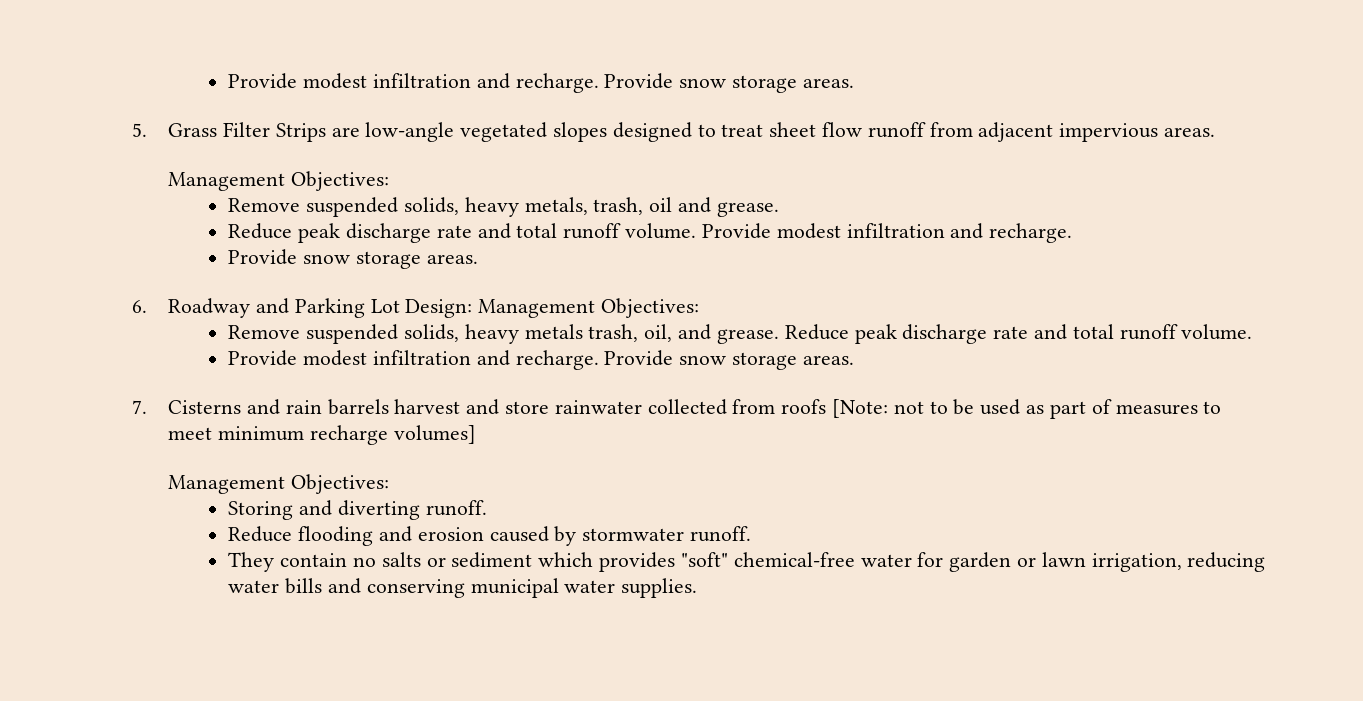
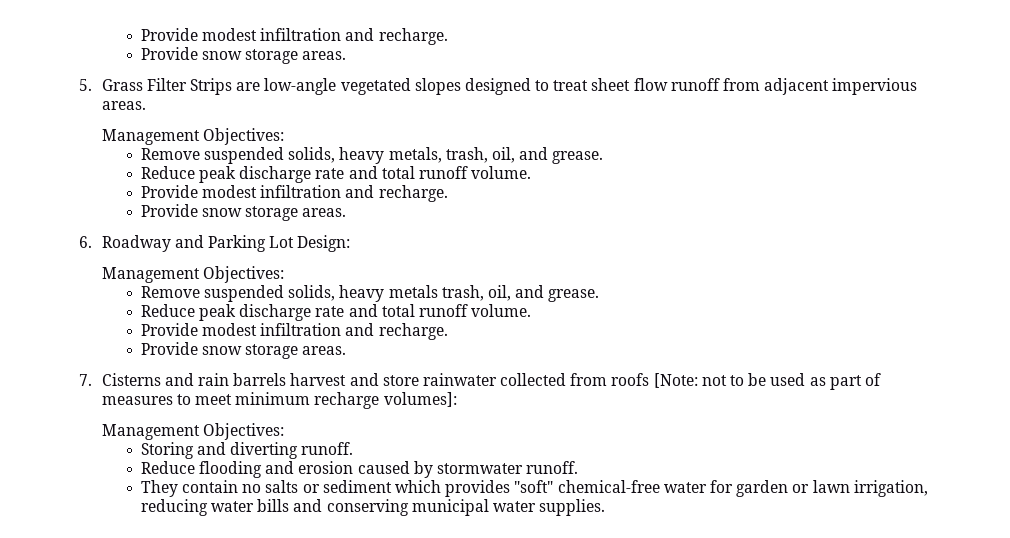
[228,73,599,93] Provide modest infiltration and recharge. -> [140,28,448,45] Provide modest infiltration and recharge. //
[649,197,673,212] oil -> [492,147,516,163] oil,
(697, 231) none -> (532, 172) //
(473, 308) none -> (351, 243) //
(779, 336) none -> (600, 295) //
(599, 360) none -> (448, 331) //
[393,425,476,444] volumes] -> [383,392,457,407] volumes]:

